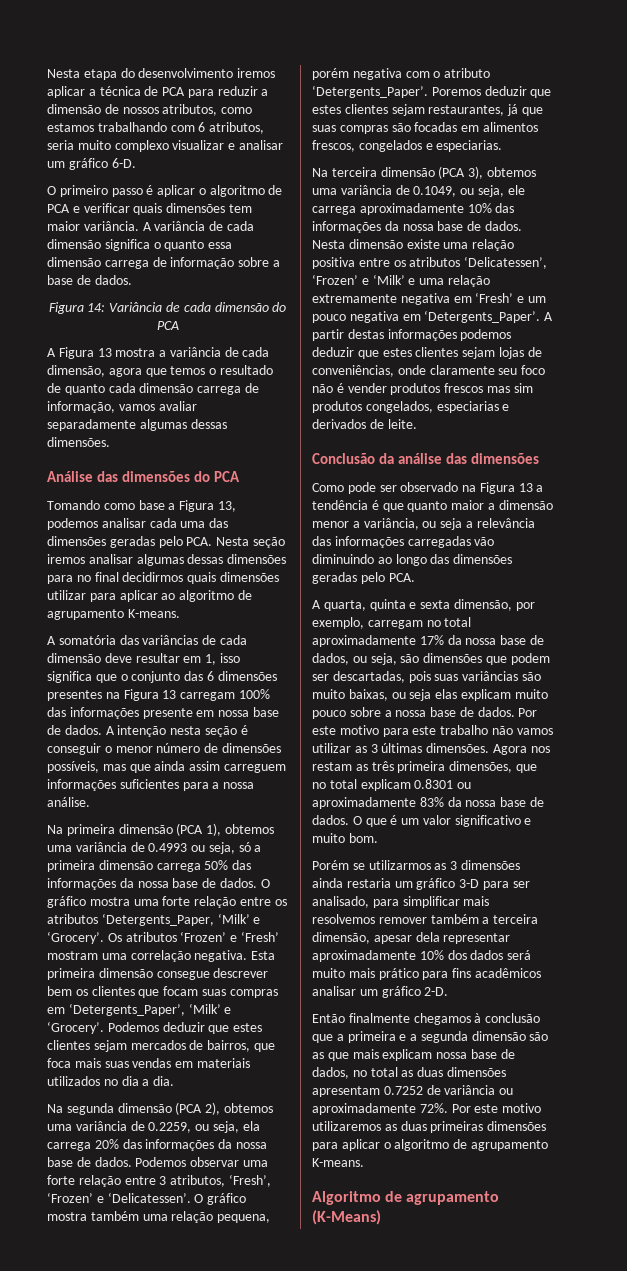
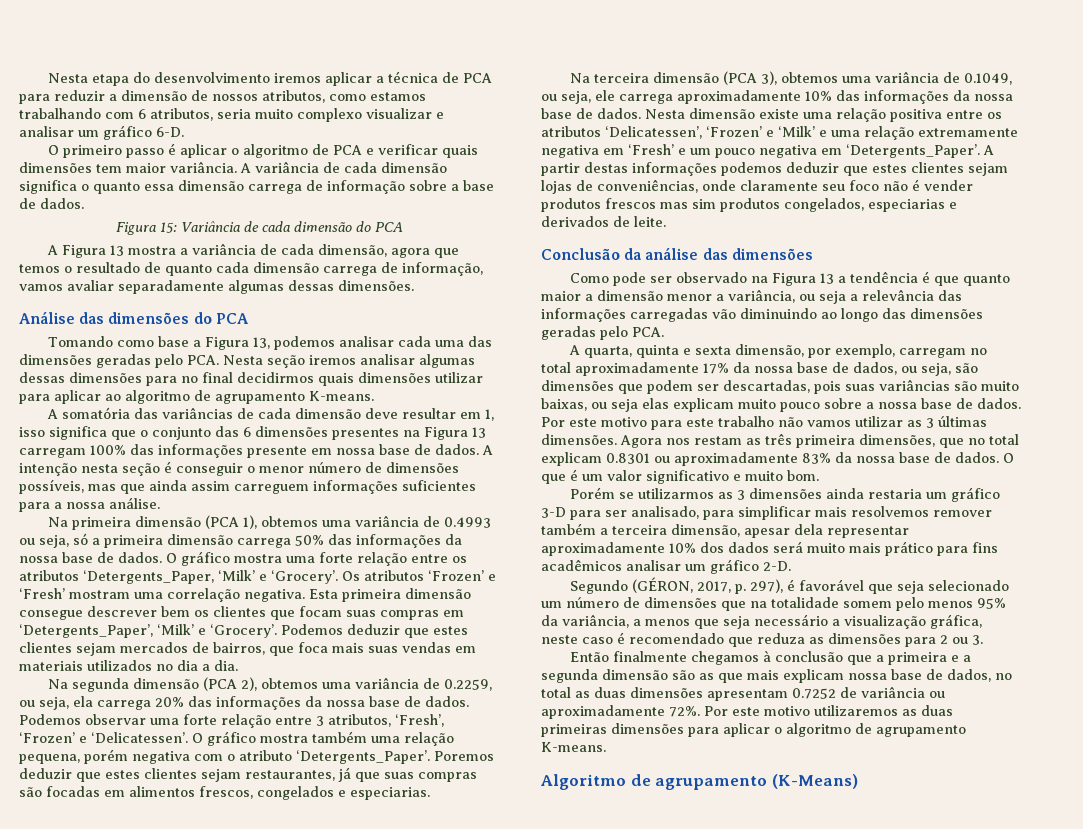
[87,303,106,312] 14: -> [159,222,177,233] 15:
(449, 991) none -> [570,577,1010,594] [541,597,1006,611] [541,614,982,629] [541,632,983,647] // Segundo (GÉRON, 2017, p. 297), é favorável que seja selecionado um número de dimensões que na totalidade somem pelo menos 95% da variância, a menos que seja necessário a visualização gráfica, neste caso é recomendado que reduza as dimensões para 2 ou 3.

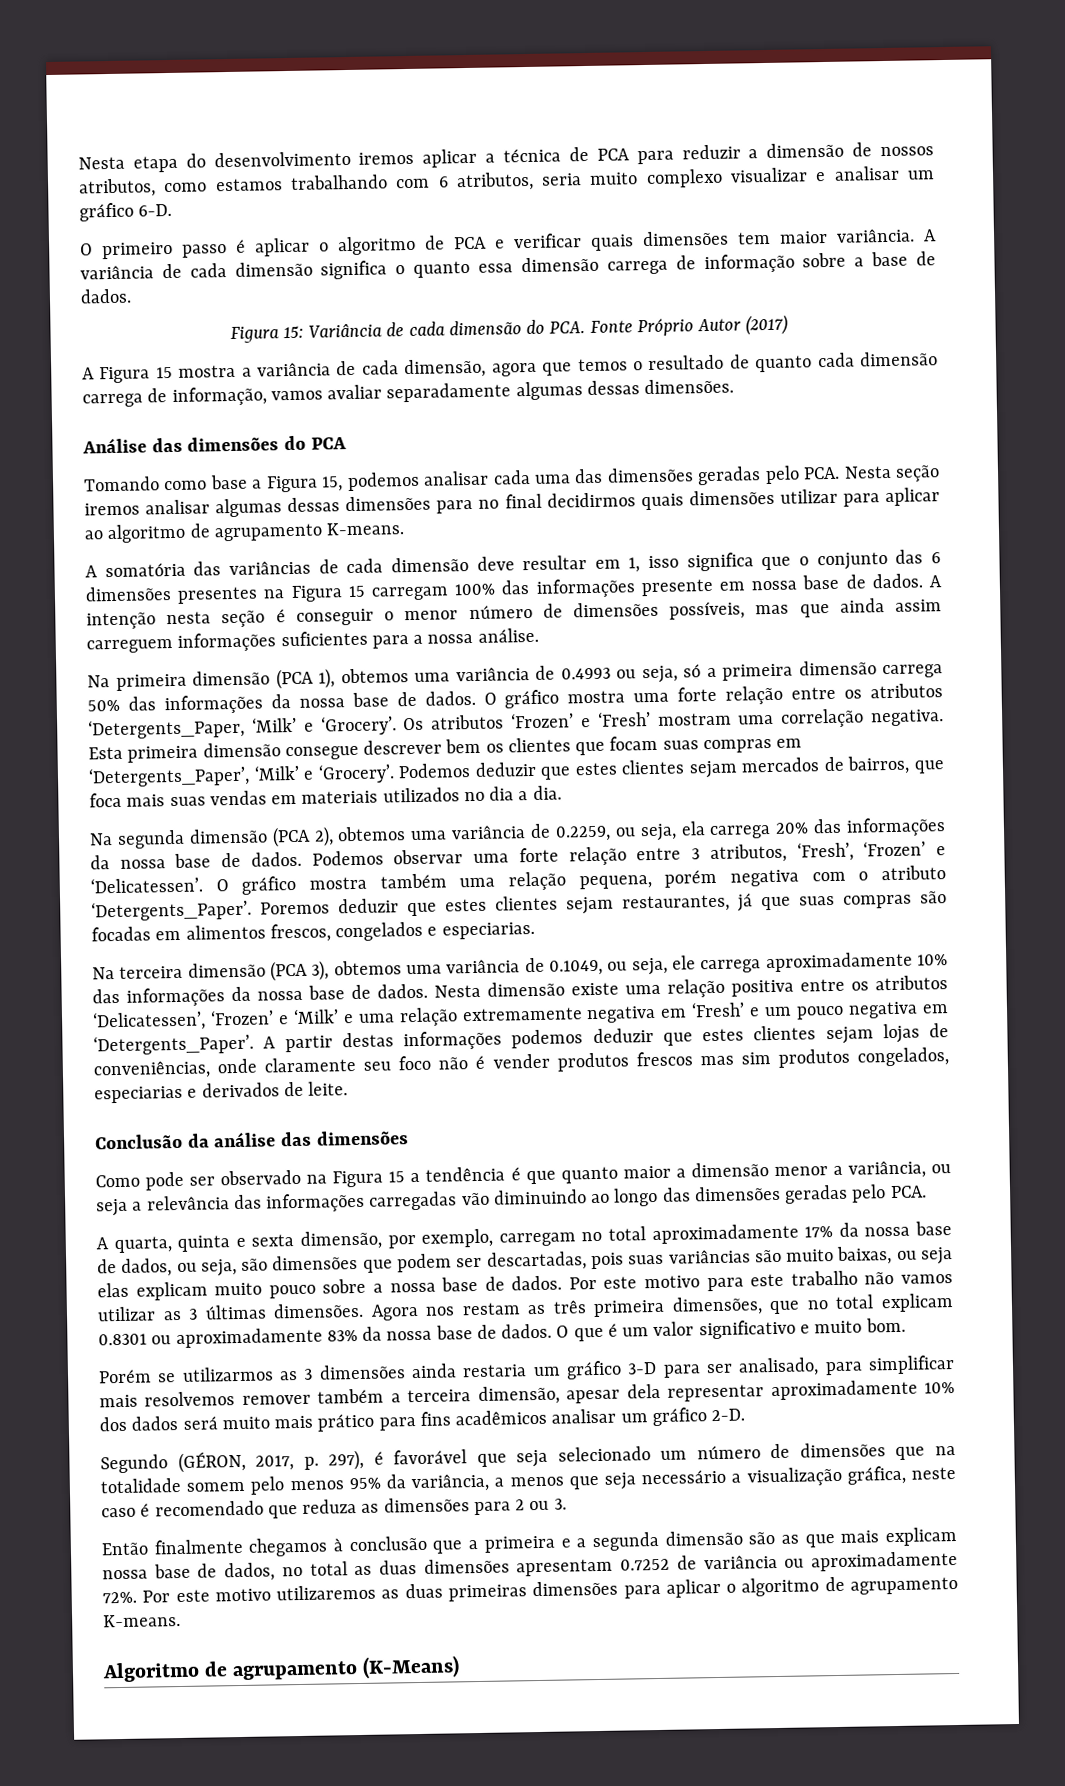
[374,222,403,232] PCA -> [549,314,789,337] PCA. Fonte Próprio Autor (2017)
[110,245,125,256] 13 -> [155,366,173,379] 15
[253,337,271,349] 13, -> [321,476,344,492] 15,
[472,427,486,438] 13 -> [347,585,366,598] 15
[820,273,835,284] 13 -> [388,1171,406,1183] 15

